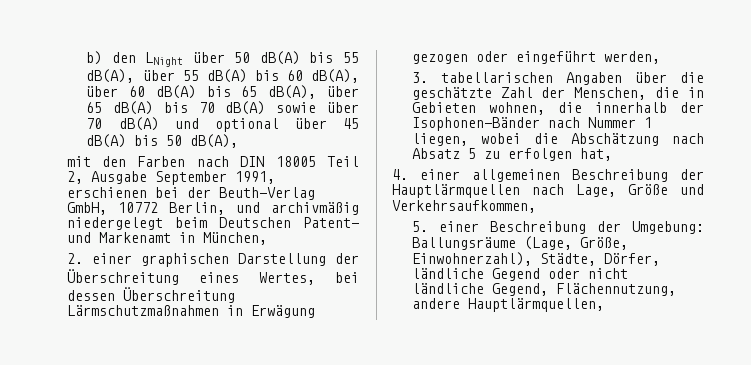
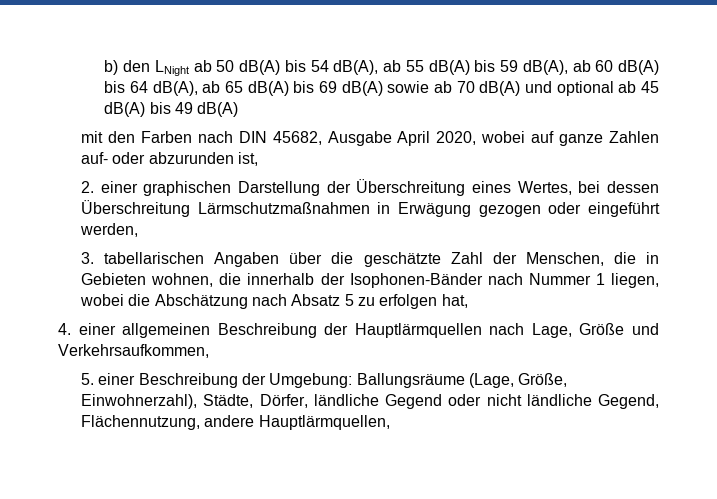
[192,52,225,63] über -> [193,60,212,72] ab
[343,52,359,63] [86,69,359,83] [86,85,359,99] 55 dB(A), über 55 dB(A) bis 60 dB(A), über 60 dB(A) bis 65 dB(A), über -> [310,60,659,75] [104,81,221,96] 54 dB(A), ab 55 dB(A) bis 59 dB(A), ab 60 dB(A) bis 64 dB(A), ab
[198,102,215,113] 70 -> [318,81,337,93] 69
[327,102,359,113] über -> [433,81,452,93] ab
[294,118,327,129] über -> [618,81,637,93] ab
[166,134,239,148] 50 dB(A), -> [174,102,239,117] 49 dB(A)
[275,156,360,167] [66,171,275,185] [66,187,315,200] [66,202,359,215] [66,217,359,230] [66,232,267,245] 18005 Teil 2, Ausgabe September 1991, erschienen bei der Beuth-Verlag GmbH, 10772 Berlin, und archivmäßig niedergelegt beim Deutschen Patent- und Markenamt in München, -> [272,131,659,146] [81,152,259,166] 45682, Ausgabe April 2020, wobei auf ganze Zahlen auf- oder abzurunden ist,

